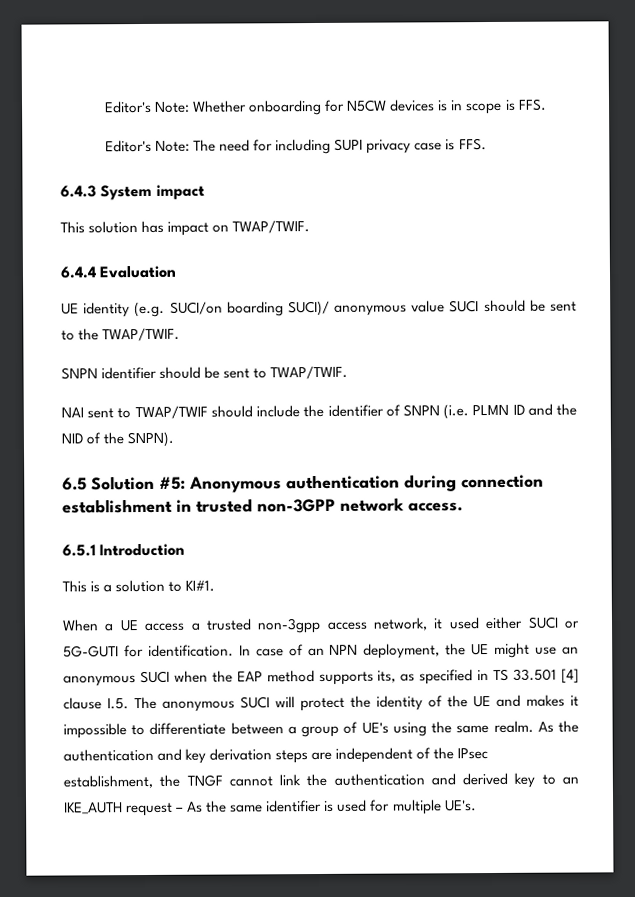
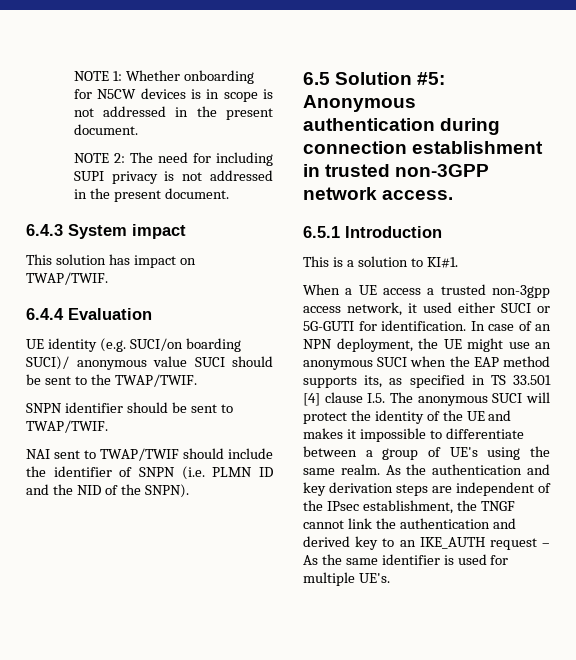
[104,100,191,114] Editor's Note: -> [73,71,122,81] NOTE 1:
[517,98,547,111] [105,139,191,153] FFS. // Editor's Note: -> [73,106,273,120] [73,124,138,135] [73,153,125,163] not addressed in the present document. // NOTE 2:
[414,138,487,151] case is FFS. -> [164,170,273,181] [73,188,229,202] is not addressed in the present document.

